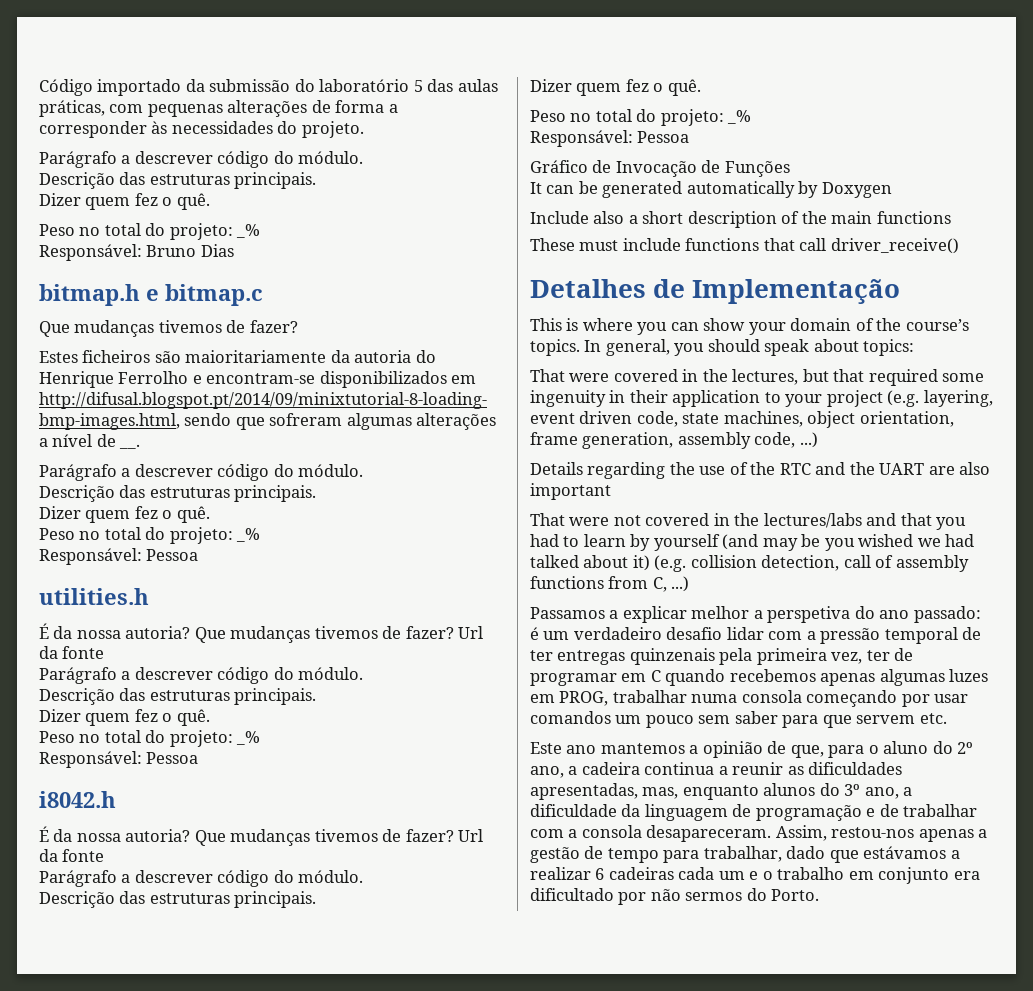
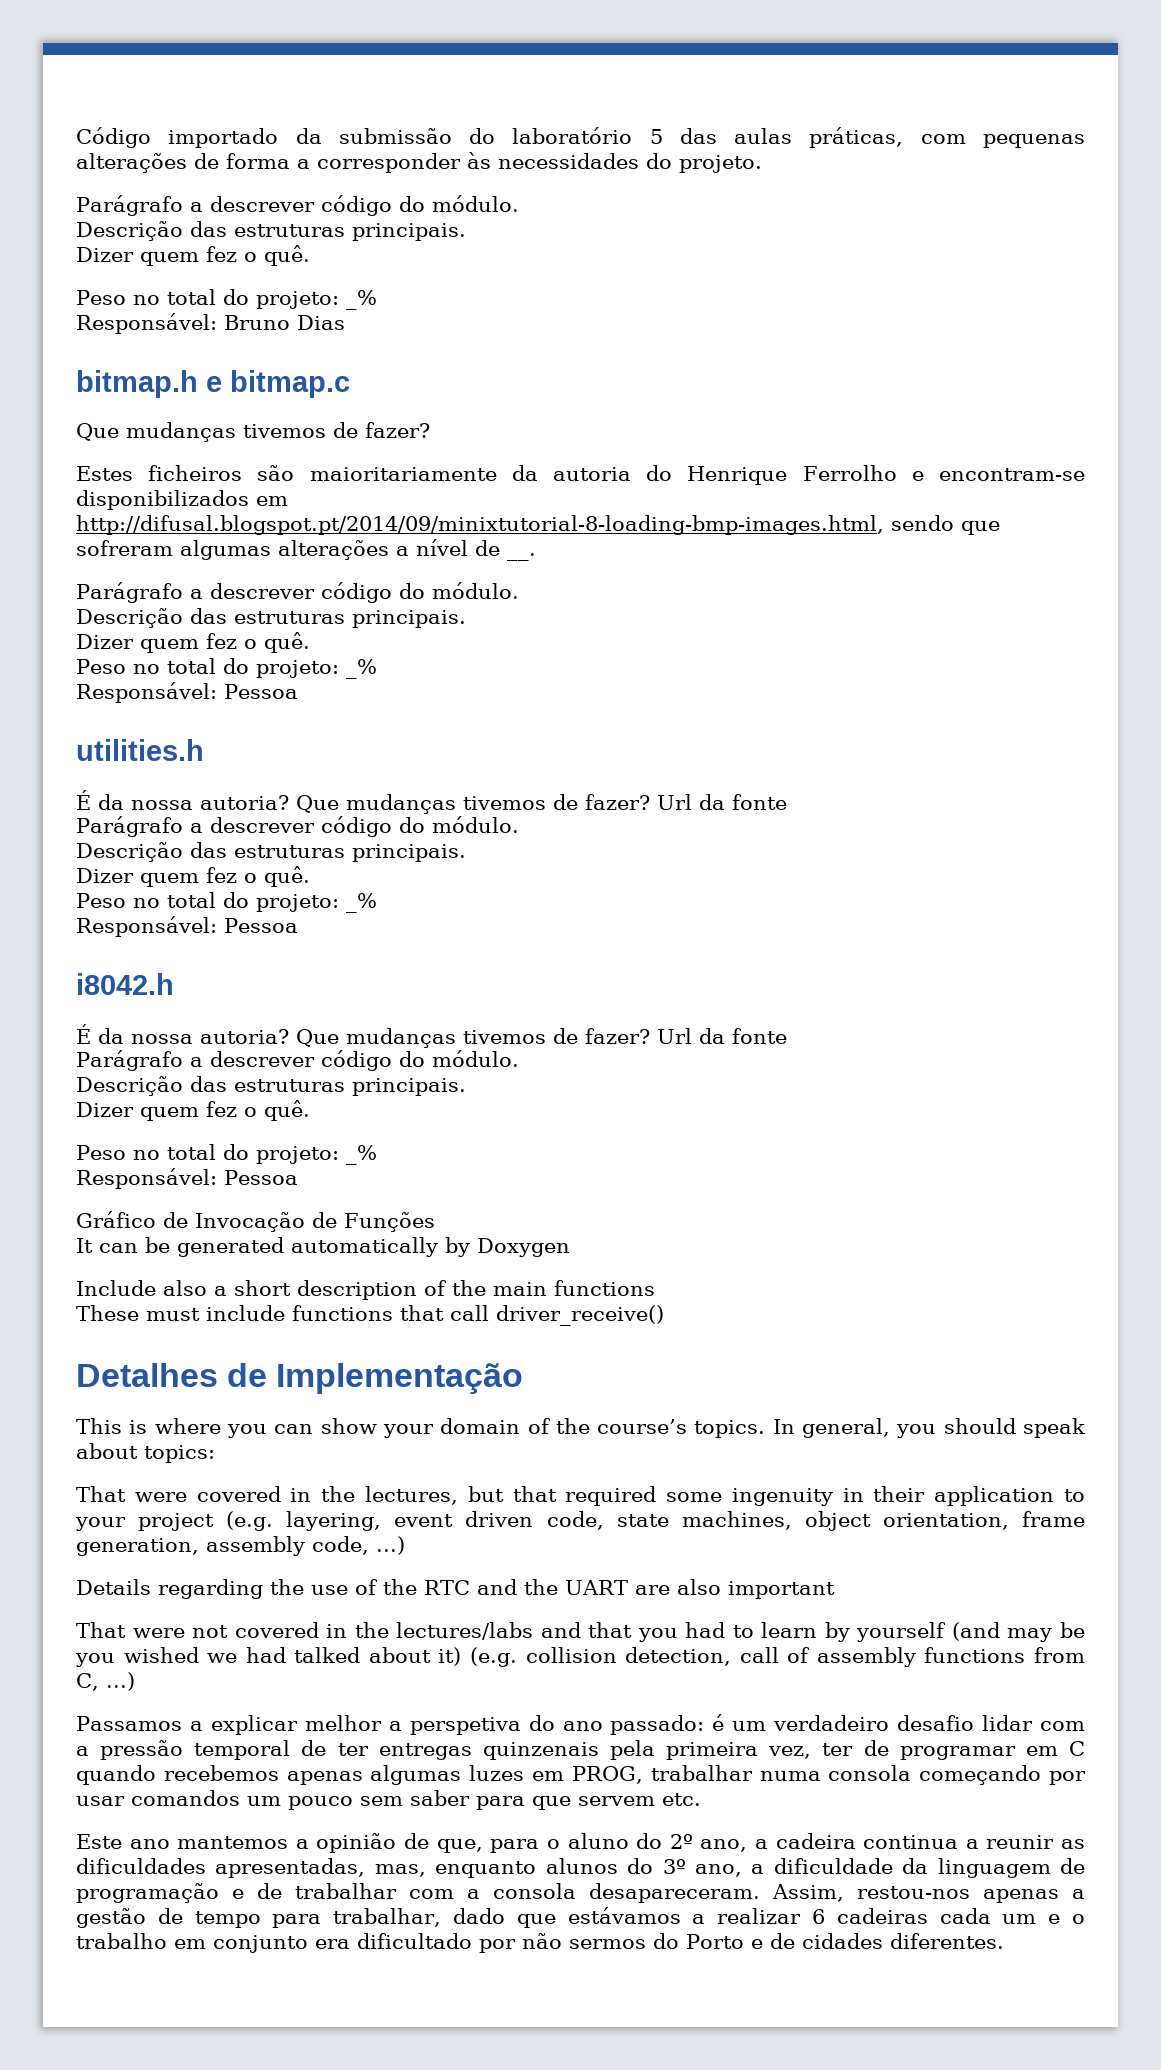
[771,889,820,901] Porto. -> [686,1933,1004,1949] Porto e de cidades diferentes.

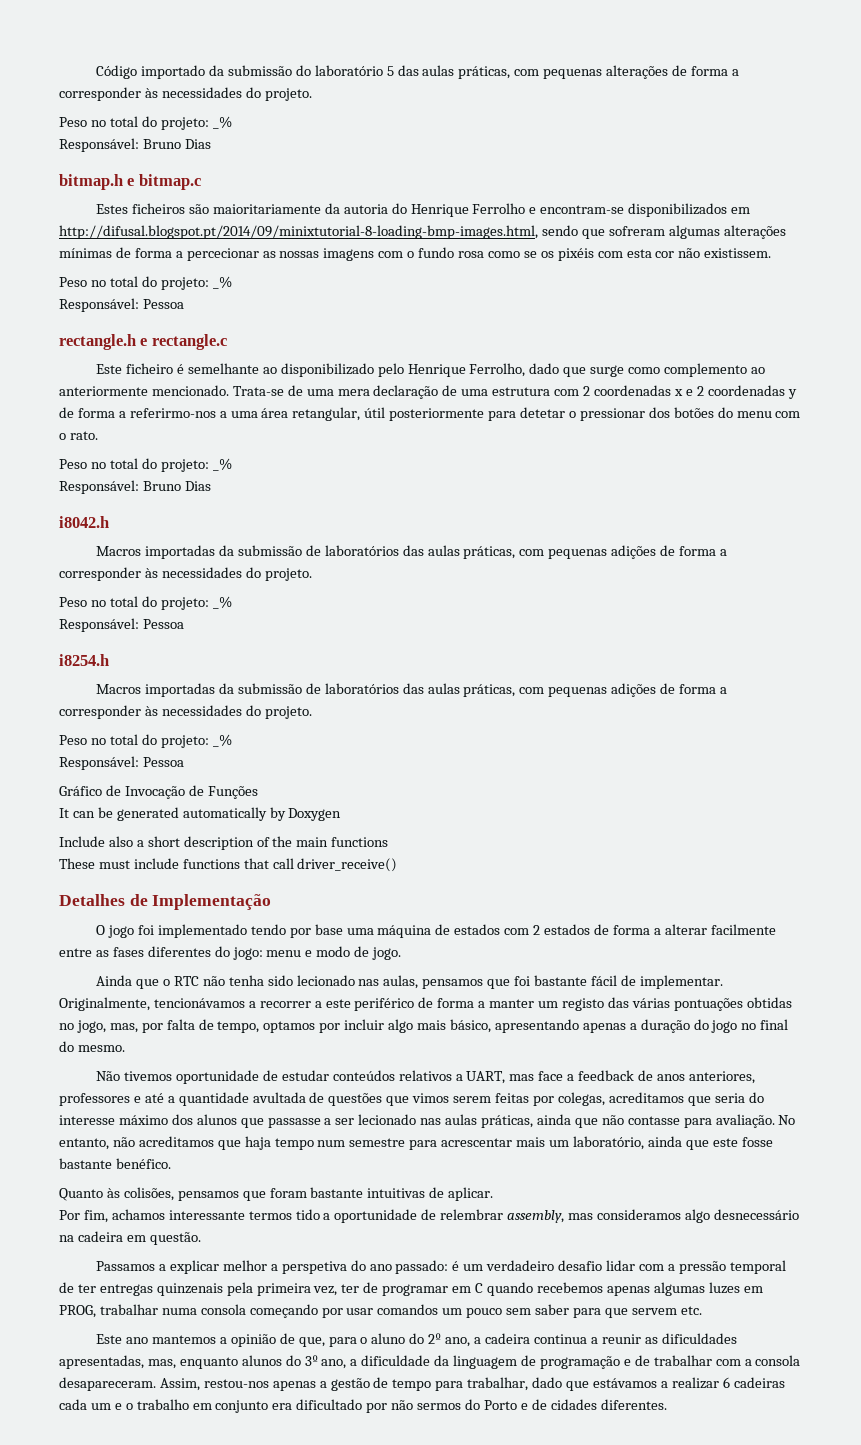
[76,195,519,216] [76,221,466,241] [76,245,310,266] // Parágrafo a descrever código do módulo. // Descrição das estruturas principais. // Dizer quem fez o quê. -> (312, 94) none
[76,422,430,442] // Que mudanças tivemos de fazer? -> (201, 182) none
[396,539,536,561] [76,582,519,603] [76,608,466,628] [76,632,310,653] [76,658,377,679] [76,682,298,703] [76,739,204,761] [76,790,787,814] [76,816,519,837] [76,842,466,862] [76,866,310,887] [76,892,377,913] [76,916,298,937] [76,973,174,995] [76,1024,787,1048] [76,1050,519,1071] [76,1076,466,1096] [76,1100,310,1121] a nível de __. // Parágrafo a descrever código do módulo. // Descrição das estruturas principais. // Dizer quem fez o quê. // Peso no total do projeto: _% // Responsável: Pessoa // utilities.h // É da nossa autoria? Que mudanças tivemos de fazer? Url da fonte // Parágrafo a descrever código do módulo. // Descrição das estruturas principais. // Dizer quem fez o quê. // Peso no total do projeto: _% // Responsável: Pessoa // i8042.h // É da nossa autoria? Que mudanças tivemos de fazer? Url da fonte // Parágrafo a descrever código do módulo. // Descrição das estruturas principais. // Dizer quem fez o quê. -> [59,247,772,261] [59,276,232,290] [59,298,184,312] [59,334,227,350] [96,363,765,377] [59,385,797,399] [59,407,801,421] [59,431,98,440] [59,458,232,472] [59,480,211,494] [59,516,109,528] [96,545,727,559] [59,567,312,581] [59,596,232,610] [59,618,184,632] [59,654,109,666] [96,683,727,697] [59,705,312,719] mínimas de forma a percecionar as nossas imagens com o fundo rosa como se os pixéis com esta cor não existissem. // Peso no total do projeto: _% // Responsável: Pessoa // rectangle.h e rectangle.c // Este ficheiro é semelhante ao disponibilizado pelo Henrique Ferrolho, dado que surge como complemento ao anteriormente mencionado. Trata-se de uma mera declaração de uma estrutura com 2 coordenadas x e 2 coordenadas y de forma a referirmo-nos a uma área retangular, útil posteriormente para detetar o pressionar dos botões do menu com o rato. // Peso no total do projeto: _% // Responsável: Bruno Dias // i8042.h // Macros importadas da submissão de laboratórios das aulas práticas, com pequenas adições de forma a corresponder às necessidades do projeto. // Peso no total do projeto: _% // Responsável: Pessoa // i8254.h // Macros importadas da submissão de laboratórios das aulas práticas, com pequenas adições de forma a corresponder às necessidades do projeto.
[76,1418,1085,1438] [76,1443,215,1463] [76,1486,1086,1506] [75,1511,1085,1531] [76,1536,405,1556] [76,1579,835,1599] [76,1622,1085,1642] [75,1647,1085,1667] [76,1672,135,1691] This is where you can show your domain of the course’s topics. In general, you should speak about topics: // That were covered in the lectures, but that required some ingenuity in their application to your project (e.g. layering, event driven code, state machines, object orientation, frame generation, assembly code, ...) // Details regarding the use of the RTC and the UART are also important // That were not covered in the lectures/labs and that you had to learn by yourself (and may be you wished we had talked about it) (e.g. collision detection, call of assembly functions from C, ...) -> [96,924,776,938] [59,946,402,960] [96,975,723,989] [59,997,792,1011] [59,1019,789,1033] [59,1041,125,1052] [96,1070,755,1084] [59,1092,764,1106] [59,1114,796,1128] [59,1136,773,1150] [59,1158,171,1169] [59,1187,494,1201] [59,1209,799,1223] [59,1231,201,1245] O jogo foi implementado tendo por base uma máquina de estados com 2 estados de forma a alterar facilmente entre as fases diferentes do jogo: menu e modo de jogo. // Ainda que o RTC não tenha sido lecionado nas aulas, pensamos que foi bastante fácil de implementar. Originalmente, tencionávamos a recorrer a este periférico de forma a manter um registo das várias pontuações obtidas no jogo, mas, por falta de tempo, optamos por incluir algo mais básico, apresentando apenas a duração do jogo no final do mesmo. // Não tivemos oportunidade de estudar conteúdos relativos a UART, mas face a feedback de anos anteriores, professores e até a quantidade avultada de questões que vimos serem feitas por colegas, acreditamos que seria do interesse máximo dos alunos que passasse a ser lecionado nas aulas práticas, ainda que não contasse para avaliação. No entanto, não acreditamos que haja tempo num semestre para acrescentar mais um laboratório, ainda que este fosse bastante benéfico. // Quanto às colisões, pensamos que foram bastante intuitivas de aplicar. // Por fim, achamos interessante termos tido a oportunidade de relembrar assembly, mas consideramos algo desnecessário na cadeira em questão.

